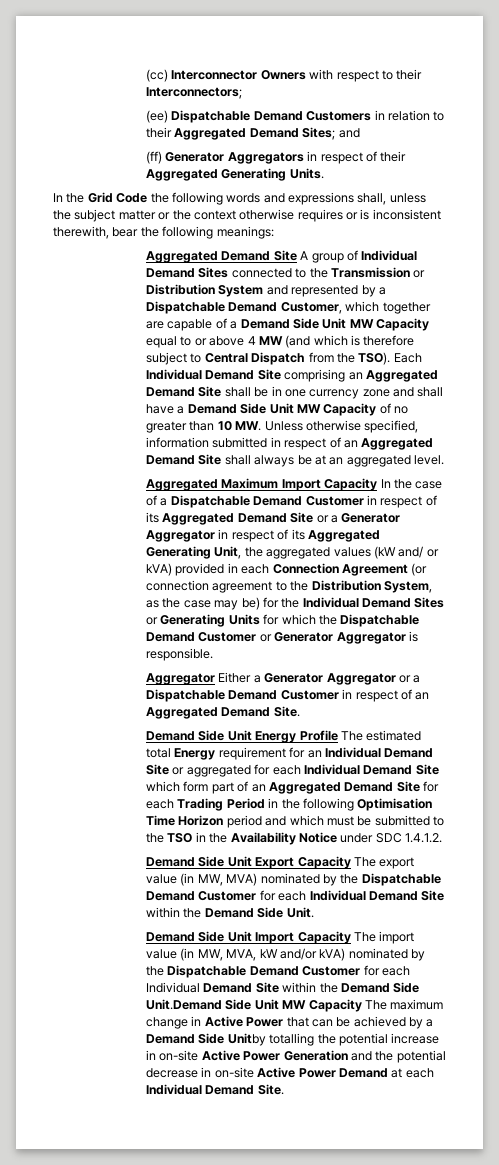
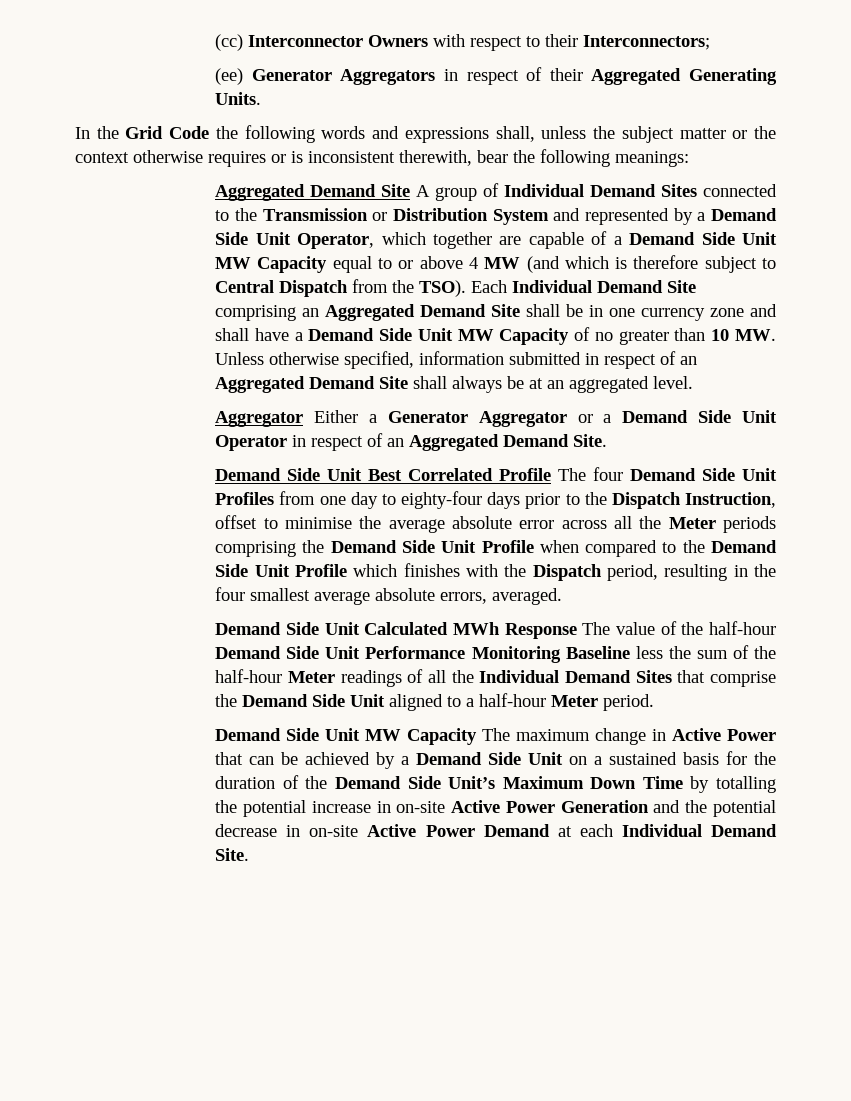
[171,110,445,123] [146,127,360,140] [146,151,163,164] Dispatchable Demand Customers in relation to their Aggregated Demand Sites; and // (ff) -> (244, 76) none
[146,301,342,314] Dispatchable Demand Customer, -> [711,208,778,221] [215,232,375,249] Demand Side Unit Operator,
[146,478,443,491] [146,495,437,508] [146,512,401,525] [146,529,380,542] [146,546,439,559] [146,563,428,576] [146,580,432,593] [146,597,445,610] [146,614,420,627] [146,631,418,644] [146,648,214,661] // Aggregated Maximum Import Capacity In the case of a Dispatchable Demand Customer in respect of its Aggregated Demand Site or a Generator Aggregator in respect of its Aggregated Generating Unit, the aggregated values (kW and/ or kVA) provided in each Connection Agreement (or connection agreement to the Distribution System, as the case may be) for the Individual Demand Sites or Generating Units for which the Dispatchable Demand Customer or Generator Aggregator is responsible. -> (694, 382) none
[146,689,339,702] Dispatchable Demand Customer -> [622,410,778,423] [215,435,288,451] Demand Side Unit Operator
[255,730,422,743] [146,747,434,760] [146,764,439,777] [146,781,440,794] [146,798,433,811] [146,815,445,828] [146,832,443,845] [146,856,415,869] [146,873,441,886] [146,890,445,901] [146,907,314,918] [146,931,415,944] [146,948,426,961] [146,965,410,978] [146,982,420,993] [146,999,223,1010] Energy Profile The estimated total Energy requirement for an Individual Demand Site or aggregated for each Individual Demand Site which form part of an Aggregated Demand Site for each Trading Period in the following Optimisation Time Horizon period and which must be submitted to the TSO in the Availability Notice under SDC 1.4.1.2. // Demand Side Unit Export Capacity The export value (in MW, MVA) nominated by the Dispatchable Demand Customer for each Individual Demand Site within the Demand Side Unit. // Demand Side Unit Import Capacity The import value (in MW, MVA, kW and/or kVA) nominated by the Dispatchable Demand Customer for each Individual Demand Site within the Demand Side Unit.Demand -> [368,467,777,481] [215,491,776,509] [215,515,776,533] [215,540,777,557] [215,563,776,581] [215,587,563,605] [215,621,777,639] [215,645,776,663] [215,669,777,687] [215,693,655,711] [215,728,282,741] Best Correlated Profile The four Demand Side Unit Profiles from one day to eighty-four days prior to the Dispatch Instruction, offset to minimise the average absolute error across all the Meter periods comprising the Demand Side Unit Profile when compared to the Demand Side Unit Profile which finishes with the Dispatch period, resulting in the four smallest average absolute errors, averaged. // Demand Side Unit Calculated MWh Response The value of the half-hour Demand Side Unit Performance Monitoring Baseline less the sum of the half-hour Meter readings of all the Individual Demand Sites that comprise the Demand Side Unit aligned to a half-hour Meter period. // Demand
[227,1033,266,1046] Unitby -> [528,751,777,765] [215,775,710,793] Unit on a sustained basis for the duration of the Demand Side Unit’s Maximum Down Time by

